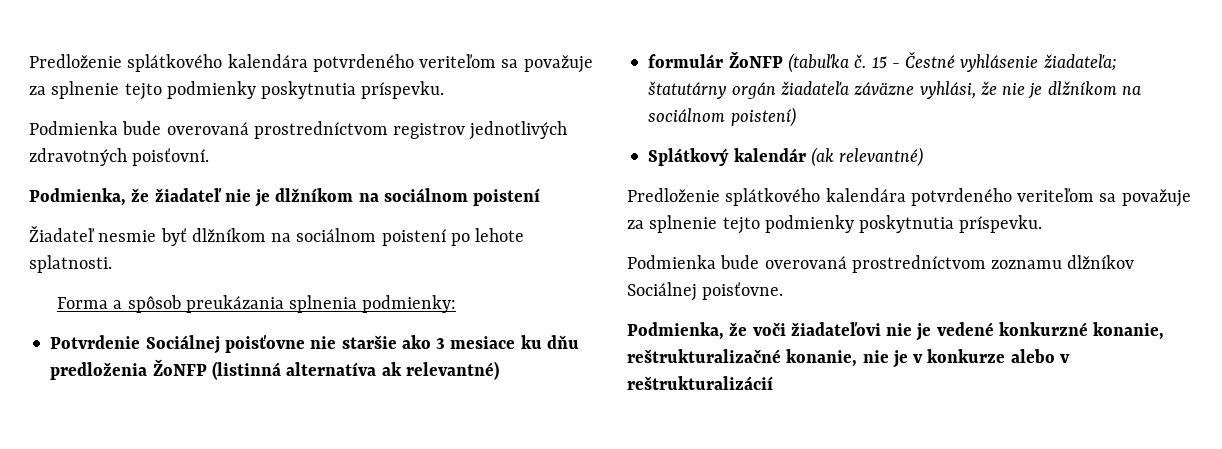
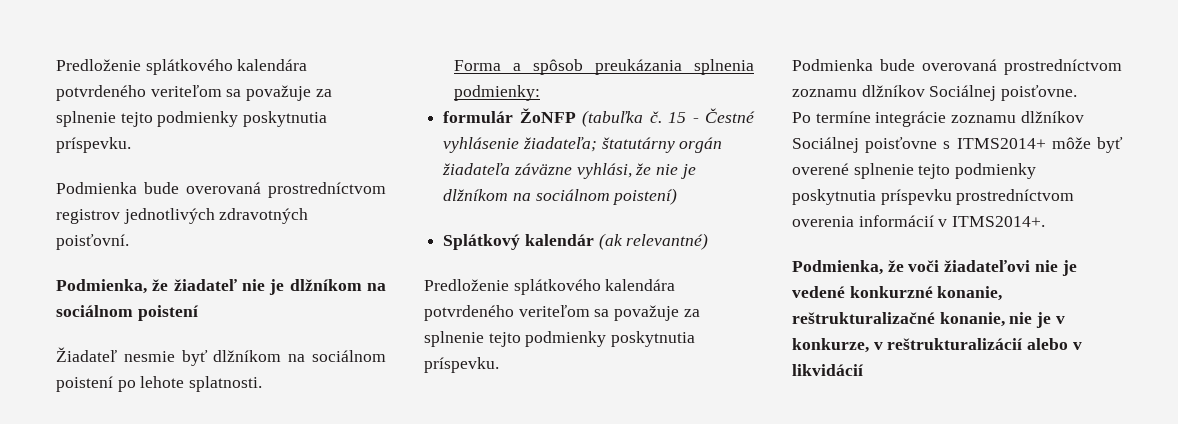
[50,335,579,354] [50,359,499,380] // Potvrdenie Sociálnej poisťovne nie staršie ako 3 mesiace ku dňu predloženia ŽoNFP (listinná alternatíva ak relevantné) -> (540, 93) none
(784, 291) none -> [792,111,1084,127] [792,137,1123,153] [792,163,1037,179] [792,189,1075,205] [792,215,1046,227] // Po termíne integrácie zoznamu dlžníkov Sociálnej poisťovne s ITMS2014+ môže byť overené splnenie tejto podmienky poskytnutia príspevku prostredníctvom overenia informácií v ITMS2014+.
[927,349,1006,363] konkurze -> [792,338,1024,353] konkurze, v reštrukturalizácií
[627,376,773,390] reštrukturalizácií -> [792,364,864,376] likvidácií

